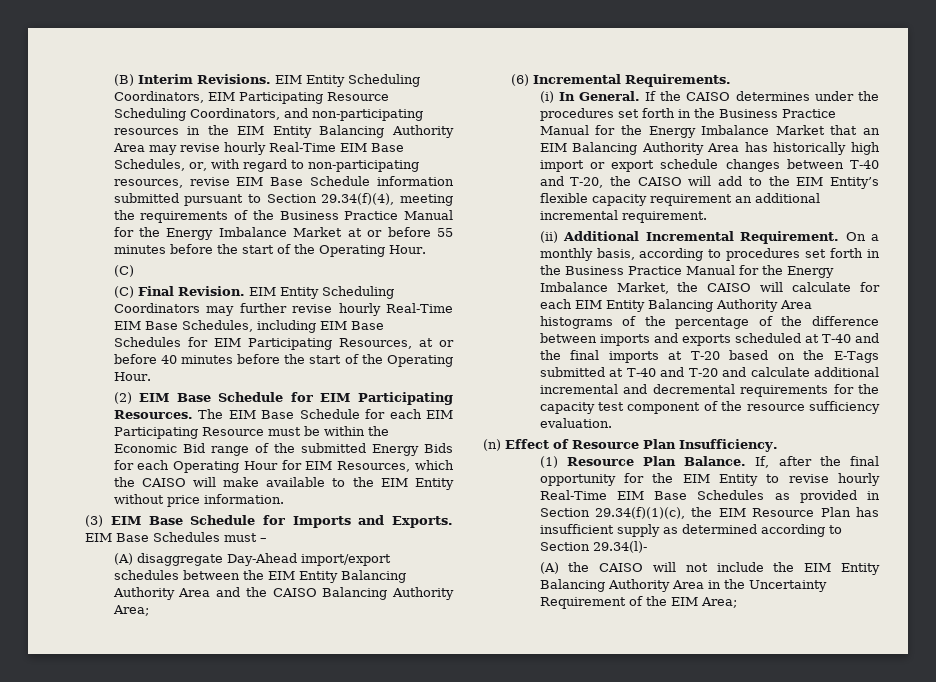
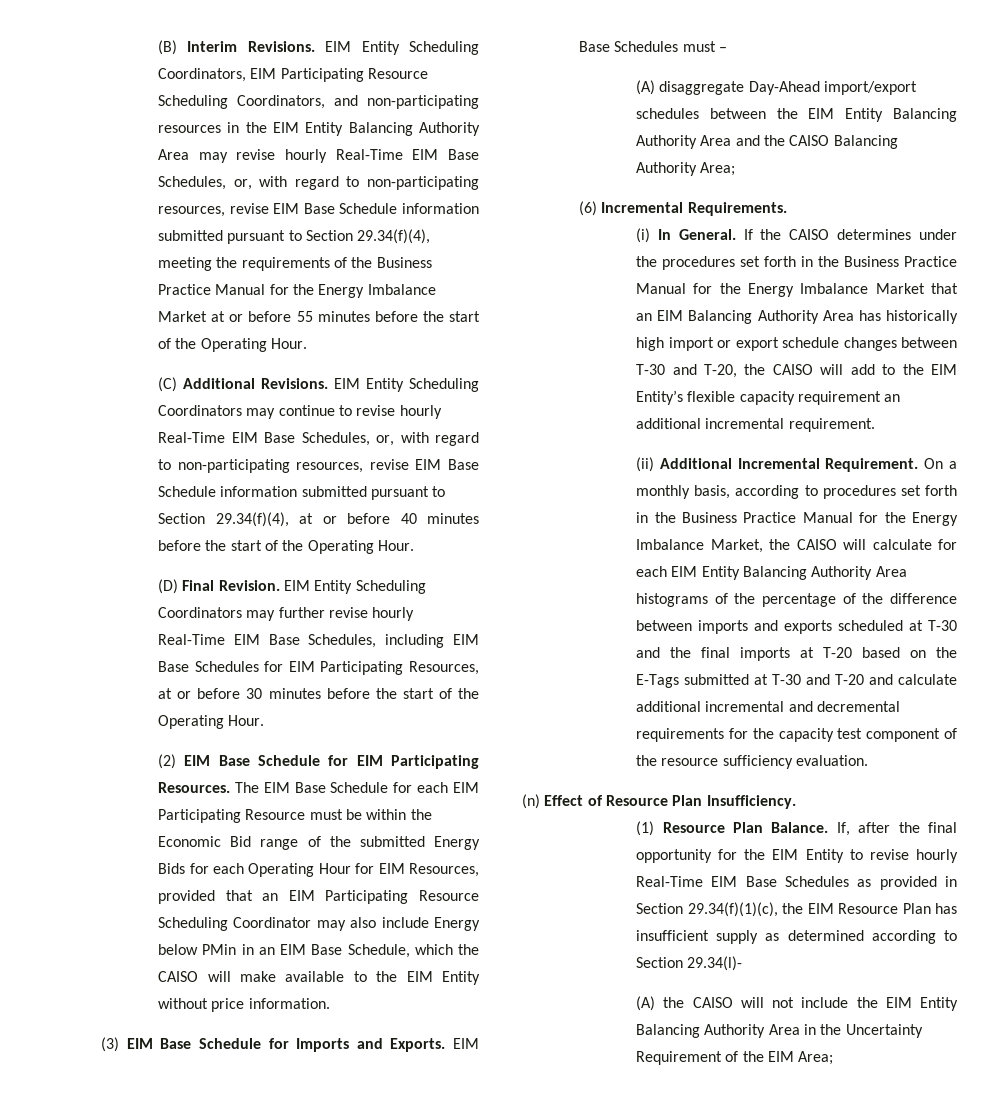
[113,286,134,298] // (C) -> [183,378,480,392] [158,405,442,419] [158,432,479,446] [158,459,480,473] [158,486,446,500] [158,512,479,527] [158,540,415,554] [158,579,179,594] Additional Revisions. EIM Entity Scheduling Coordinators may continue to revise hourly Real-Time EIM Base Schedules, or, with regard to non-participating resources, revise EIM Base Schedule information submitted pursuant to Section 29.34(f)(4), at or before 40 minutes before the start of the Operating Hour. // (D)
[160,355,177,364] 40 -> [246,688,263,699] 30
(411, 466) none -> [158,890,480,904] [158,917,480,931] [158,944,410,958] provided that an EIM Participating Resource Scheduling Coordinator may also include Energy below PMin in an EIM Base Schedule,
[850,160,880,169] T-40 -> [636,364,666,375] T-30
[821,334,851,343] T-40 -> [928,620,957,631] T-30
[626,368,656,377] T-40 -> [772,674,802,685] T-30

